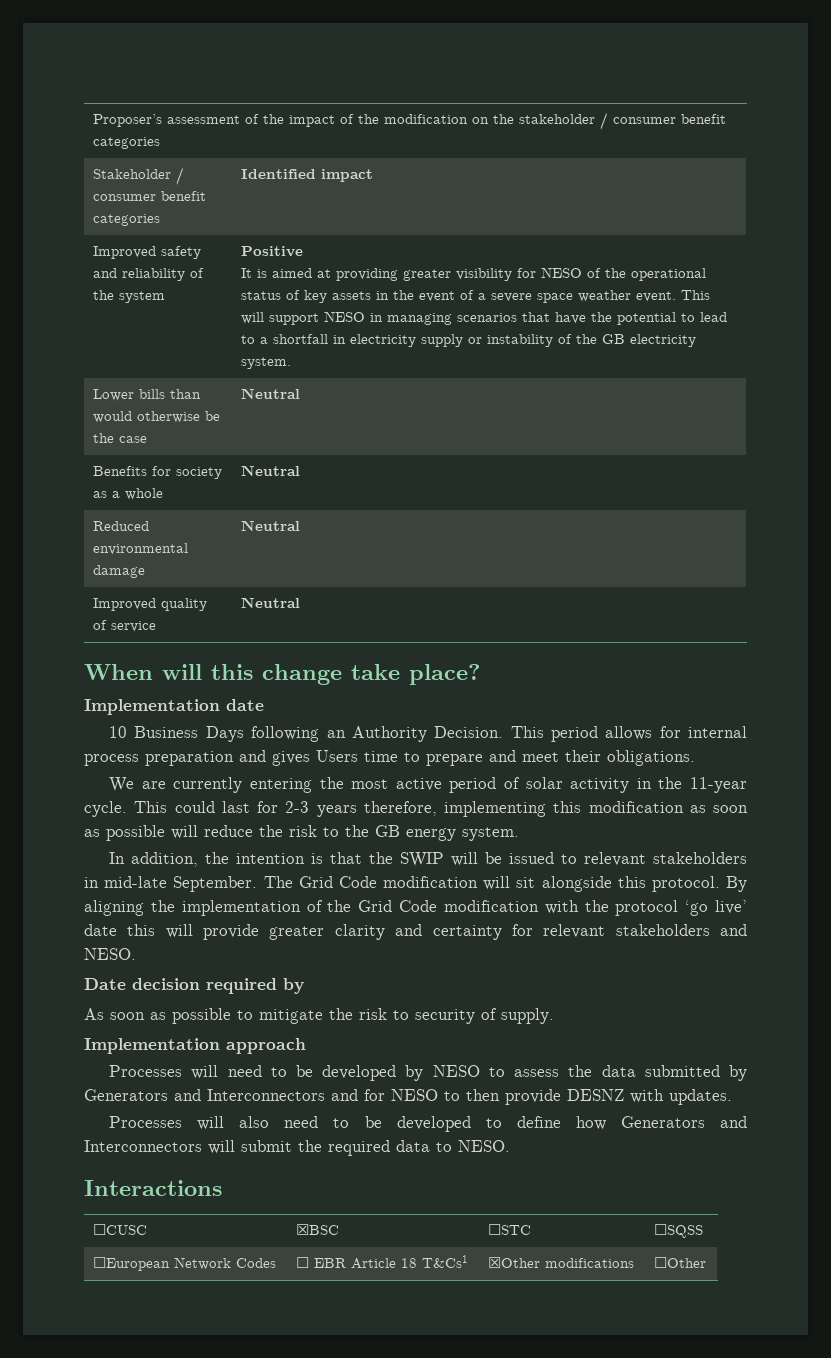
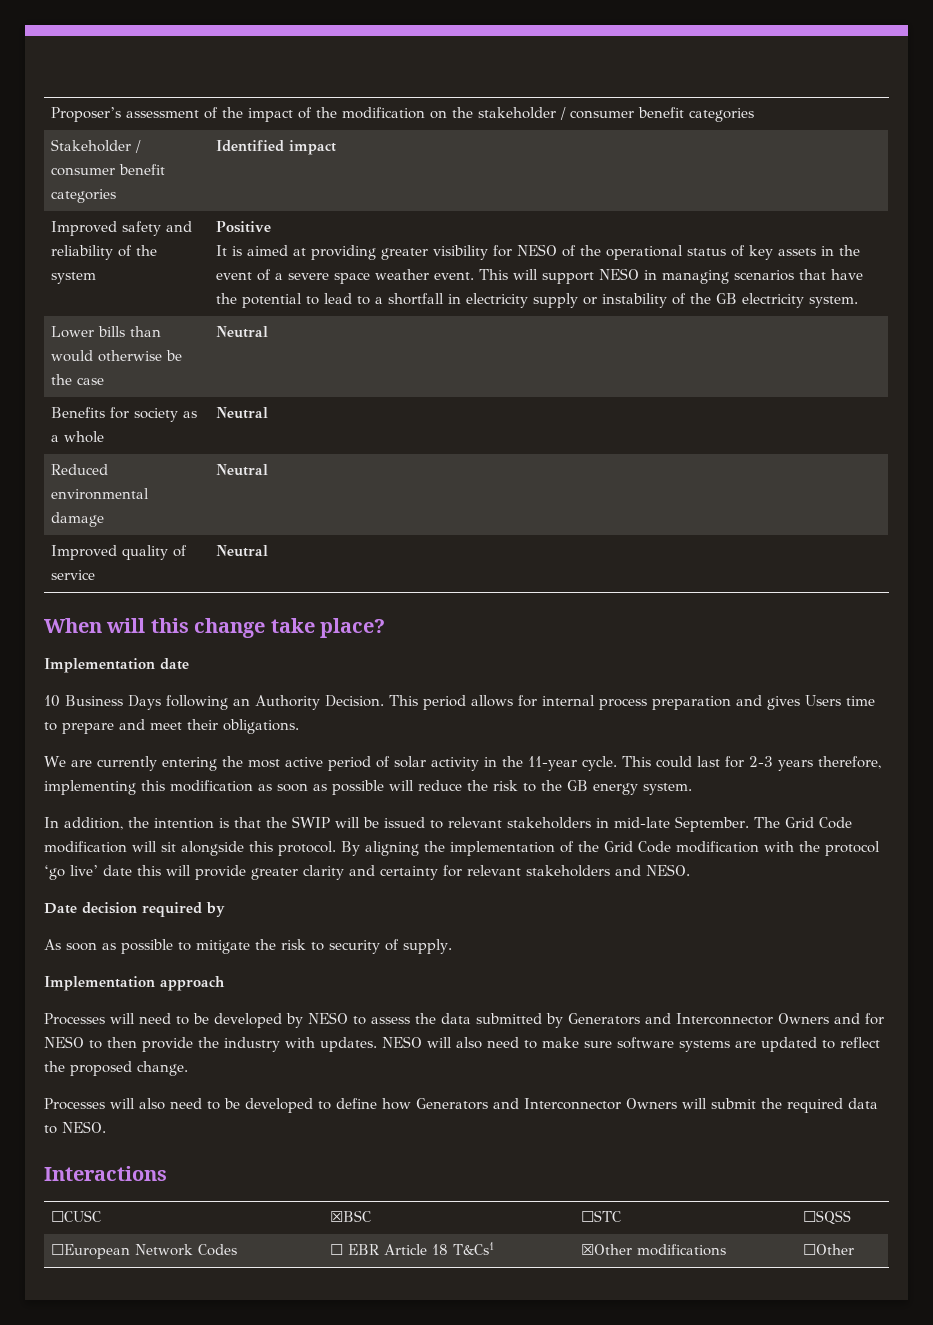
[207,1089,325,1101] Interconnectors -> [676,1013,829,1025] Interconnector Owners
[567,1089,624,1101] DESNZ -> [198,1037,280,1052] the industry
(732, 1097) none -> [382,1036,880,1052] [44,1061,188,1076] NESO will also need to make sure software systems are updated to reflect the proposed change.
[84,1140,202,1152] Interconnectors -> [524,1098,677,1110] Interconnector Owners

